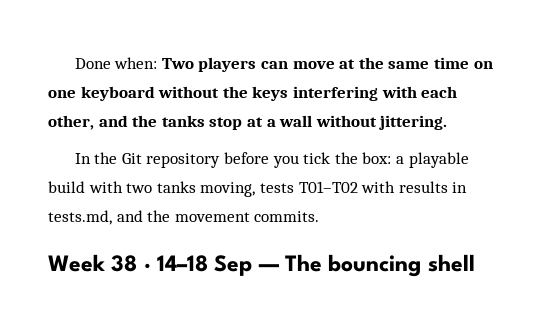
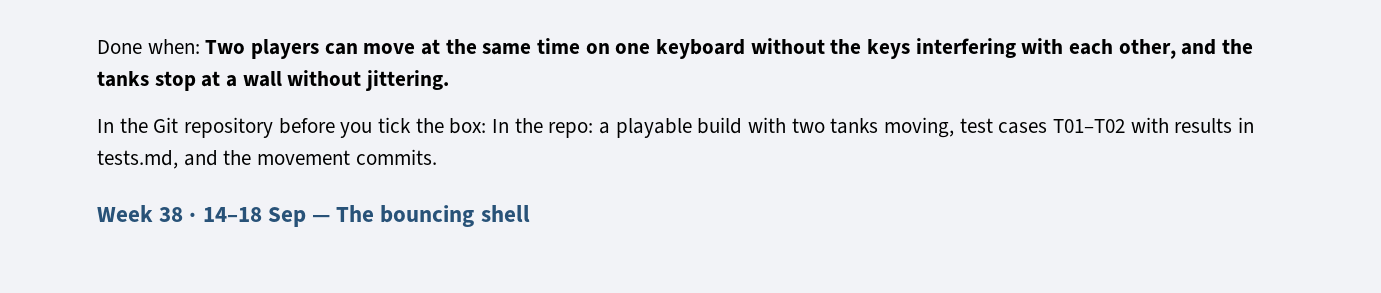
(392, 158) none -> [492,118,594,138] In the repo:
[259,183,294,193] tests -> [959,118,1048,134] test cases

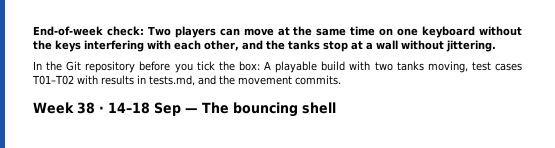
[97,39,200,54] Done when: -> [33,26,144,36] End-of-week check:
[492,118,611,138] In the repo: a -> [264,61,272,70] A

